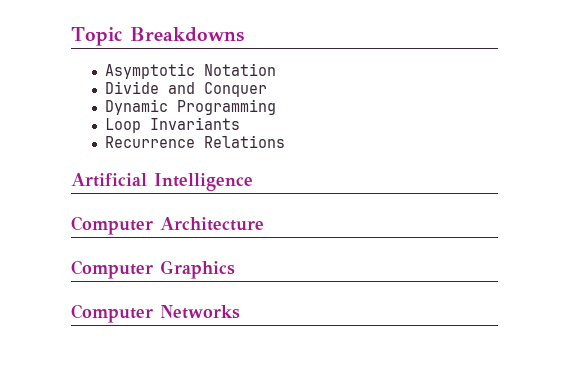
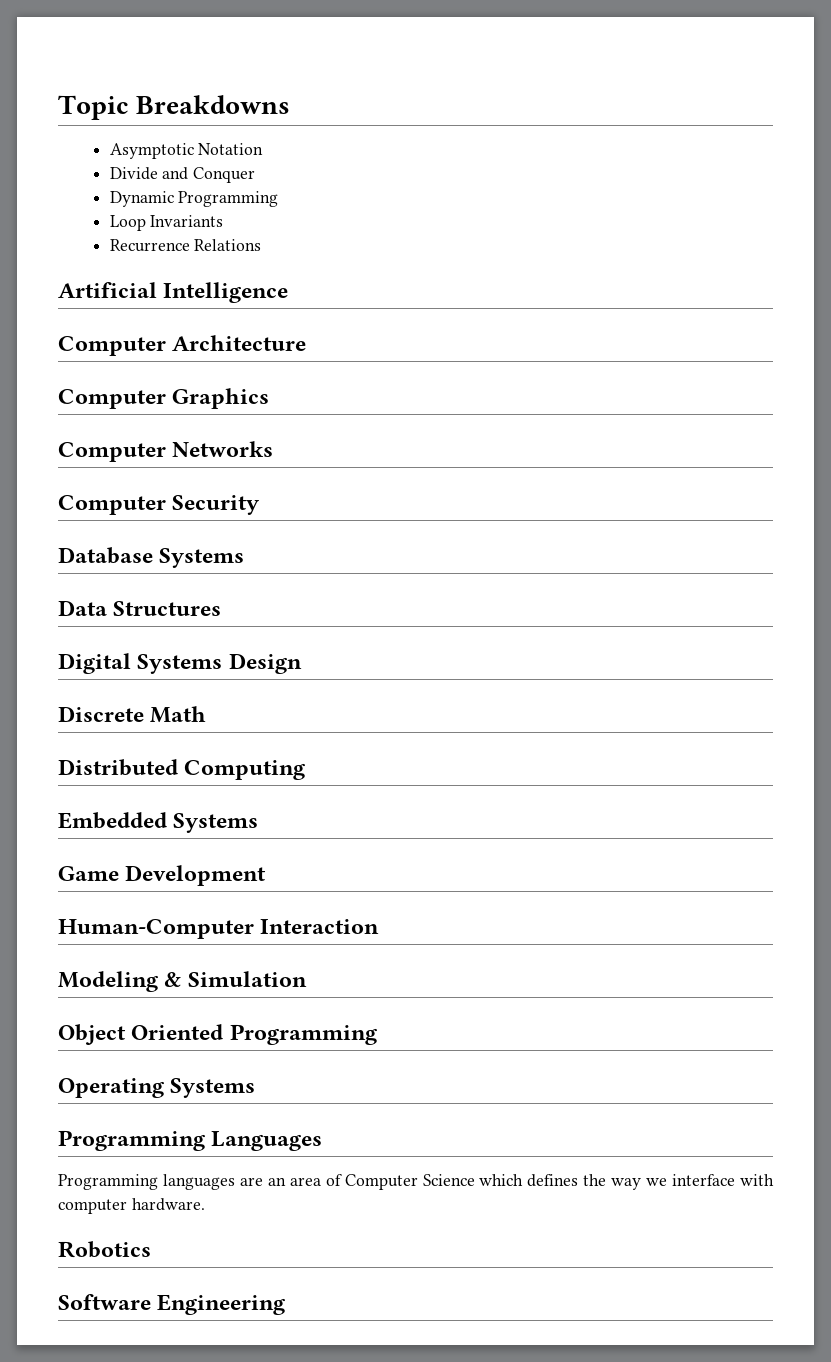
(240, 312) none -> [58,495,261,515] [58,547,245,568] [58,600,222,616] [58,653,302,674] [58,706,207,723] [58,759,306,780] [58,812,259,833] [58,865,267,886] [58,919,380,939] [58,971,307,992] [58,1024,377,1045] [58,1078,256,1098] [58,1130,323,1151] [58,1174,775,1190] [58,1198,205,1214] [58,1241,151,1258] [58,1294,286,1315] // Computer Security // Database Systems // Data Structures // Digital Systems Design // Discrete Math // Distributed Computing // Embedded Systems // Game Development // Human-Computer Interaction // Modeling & Simulation // Object Oriented Programming // Operating Systems // Programming Languages // Programming languages are an area of Computer Science which defines the way we interface with computer hardware. // Robotics // Software Engineering

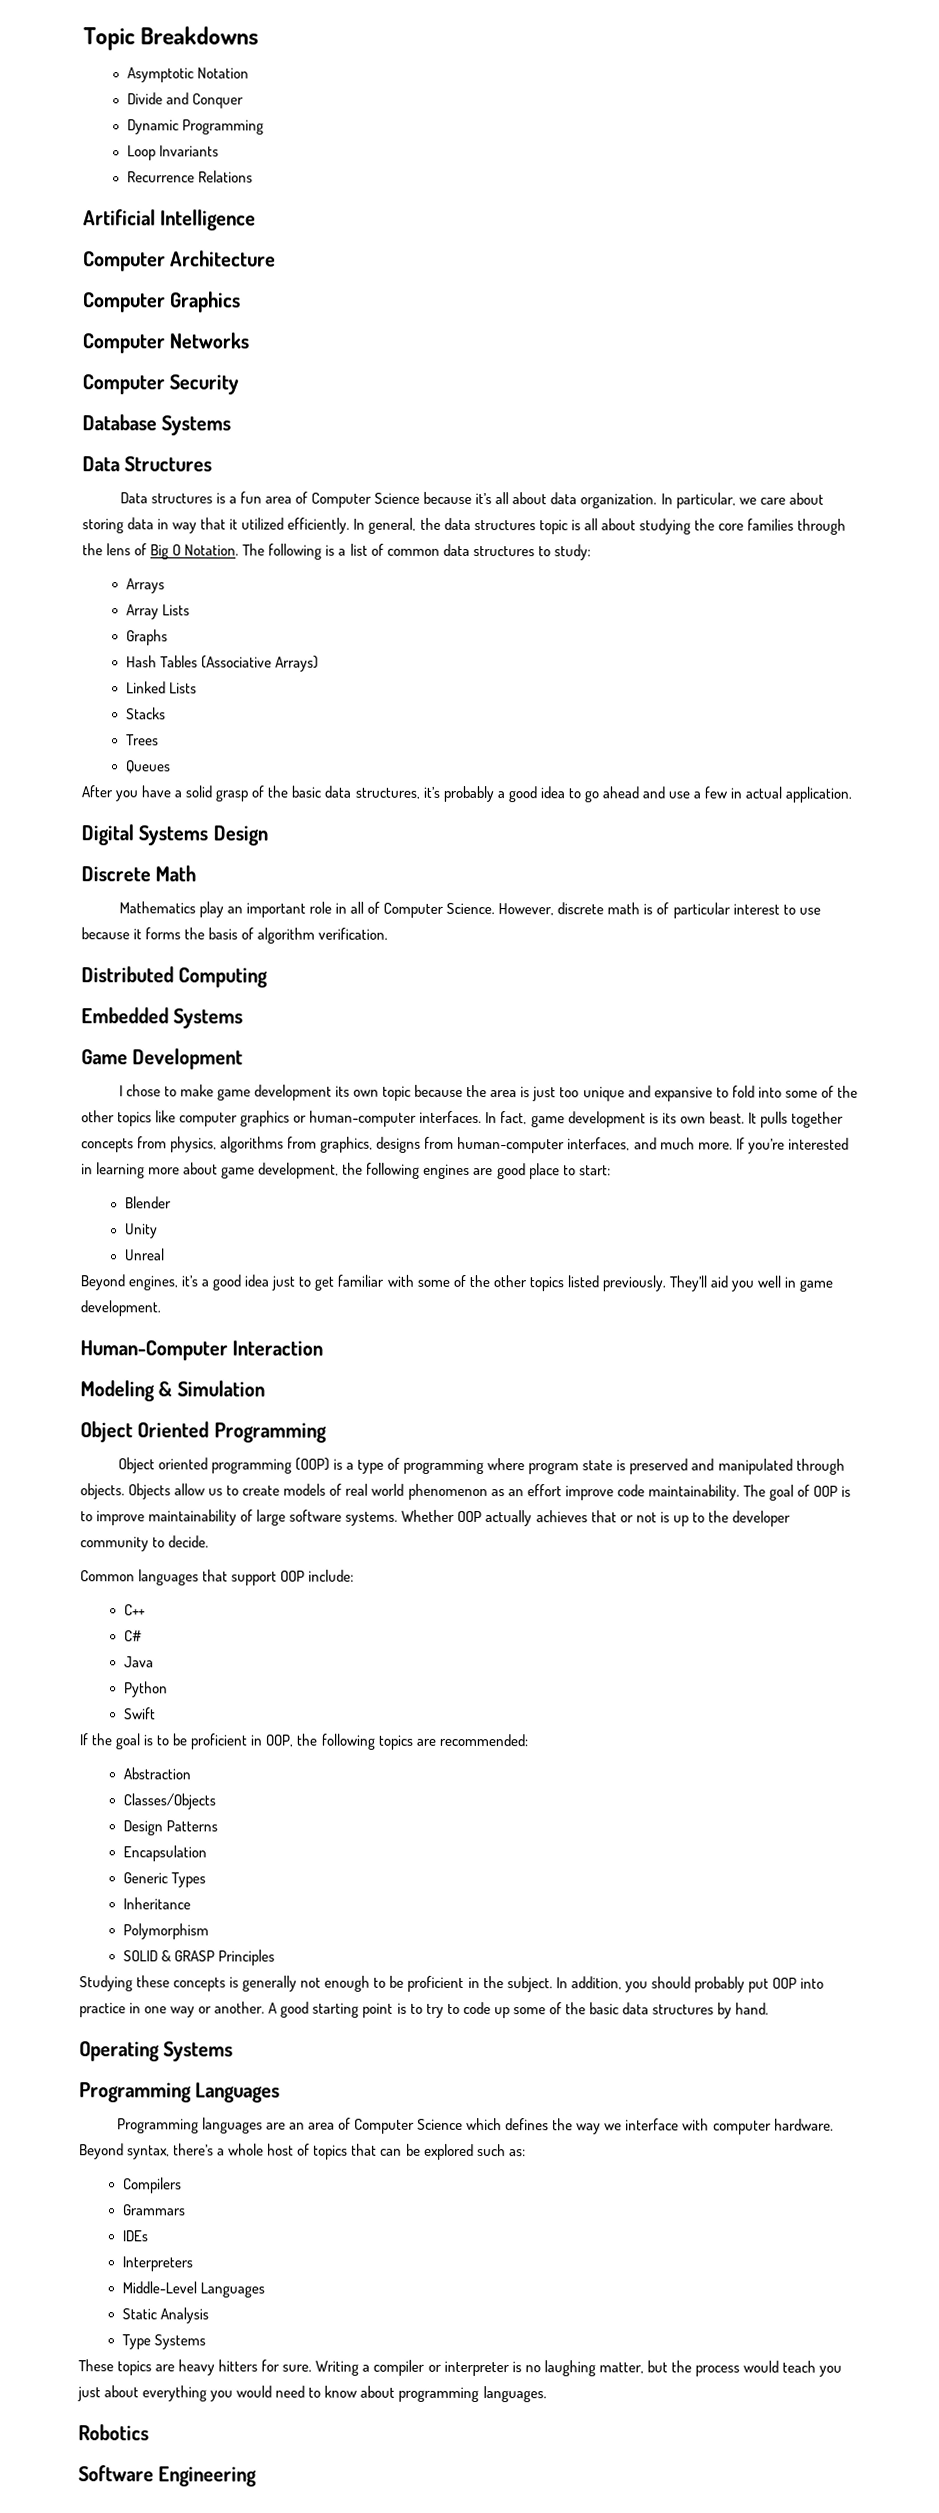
(222, 608) none -> [119,491,824,509] [82,517,847,535] [82,543,591,561] [125,578,165,594] [125,604,190,620] [125,629,168,646] [125,655,320,672] [125,681,197,694] [125,707,166,720] [125,734,159,746] [125,760,171,774] [81,785,853,803] // Data structures is a fun area of Computer Science because it’s all about data organization. In particular, we care about storing data in way that it utilized efficiently. In general, the data structures topic is all about studying the core families through the lens of Big O Notation. The following is a list of common data structures to study: // Arrays // Array Lists // Graphs // Hash Tables (Associative Arrays) // Linked Lists // Stacks // Trees // Queues // After you have a solid grasp of the basic data structures, it’s probably a good idea to go ahead and use a few in actual application.
(207, 714) none -> [118,901,821,919] [81,927,389,944] // Mathematics play an important role in all of Computer Science. However, discrete math is of particular interest to use because it forms the basis of algorithm verification.
(267, 875) none -> [118,1084,858,1102] [81,1110,844,1128] [81,1136,849,1154] [81,1162,611,1180] [124,1196,172,1209] [124,1223,158,1239] [123,1248,165,1261] [80,1274,834,1292] [80,1300,161,1317] // I chose to make game development its own topic because the area is just too unique and expansive to fold into some of the other topics like computer graphics or human-computer interfaces. In fact, game development is its own beast. It pulls together concepts from physics, algorithms from graphics, designs from human-computer interfaces, and much more. If you’re interested in learning more about game development, the following engines are good place to start: // Blender // Unity // Unreal // Beyond engines, it’s a good idea just to get familiar with some of the other topics listed previously. They’ll aid you well in game development.
(377, 1034) none -> [117,1457,845,1475] [80,1483,852,1501] [80,1509,791,1527] [80,1535,210,1552] [80,1569,355,1586] [123,1604,146,1616] [123,1630,142,1642] [123,1656,154,1668] [123,1681,168,1698] [123,1707,156,1720] [79,1733,528,1750] [122,1767,191,1780] [122,1793,216,1810] [122,1820,218,1836] [122,1845,207,1862] [122,1872,206,1888] [122,1897,191,1910] [122,1923,209,1940] [122,1949,276,1966] [79,1975,824,1993] [79,2001,770,2019] // Object oriented programming (OOP) is a type of programming where program state is preserved and manipulated through objects. Objects allow us to create models of real world phenomenon as an effort improve code maintainability. The goal of OOP is to improve maintainability of large software systems. Whether OOP actually achieves that or not is up to the developer community to decide. // Common languages that support OOP include: // C++ // C# // Java // Python // Swift // If the goal is to be proficient in OOP, the following topics are recommended: // Abstraction // Classes/Objects // Design Patterns // Encapsulation // Generic Types // Inheritance // Polymorphism // SOLID & GRASP Principles // Studying these concepts is generally not enough to be proficient in the subject. In addition, you should probably put OOP into practice in one way or another. A good starting point is to try to code up some of the basic data structures by hand.
(205, 1204) none -> [79,2143,526,2161] [122,2177,182,2194] [121,2204,186,2216] [121,2230,148,2242] [121,2256,193,2272] [121,2281,265,2298] [121,2307,209,2324] [121,2334,206,2350] [78,2359,843,2377] [77,2385,547,2403] Beyond syntax, there’s a whole host of topics that can be explored such as: // Compilers // Grammars // IDEs // Interpreters // Middle-Level Languages // Static Analysis // Type Systems // These topics are heavy hitters for sure. Writing a compiler or interpreter is no laughing matter, but the process would teach you just about everything you would need to know about programming languages.

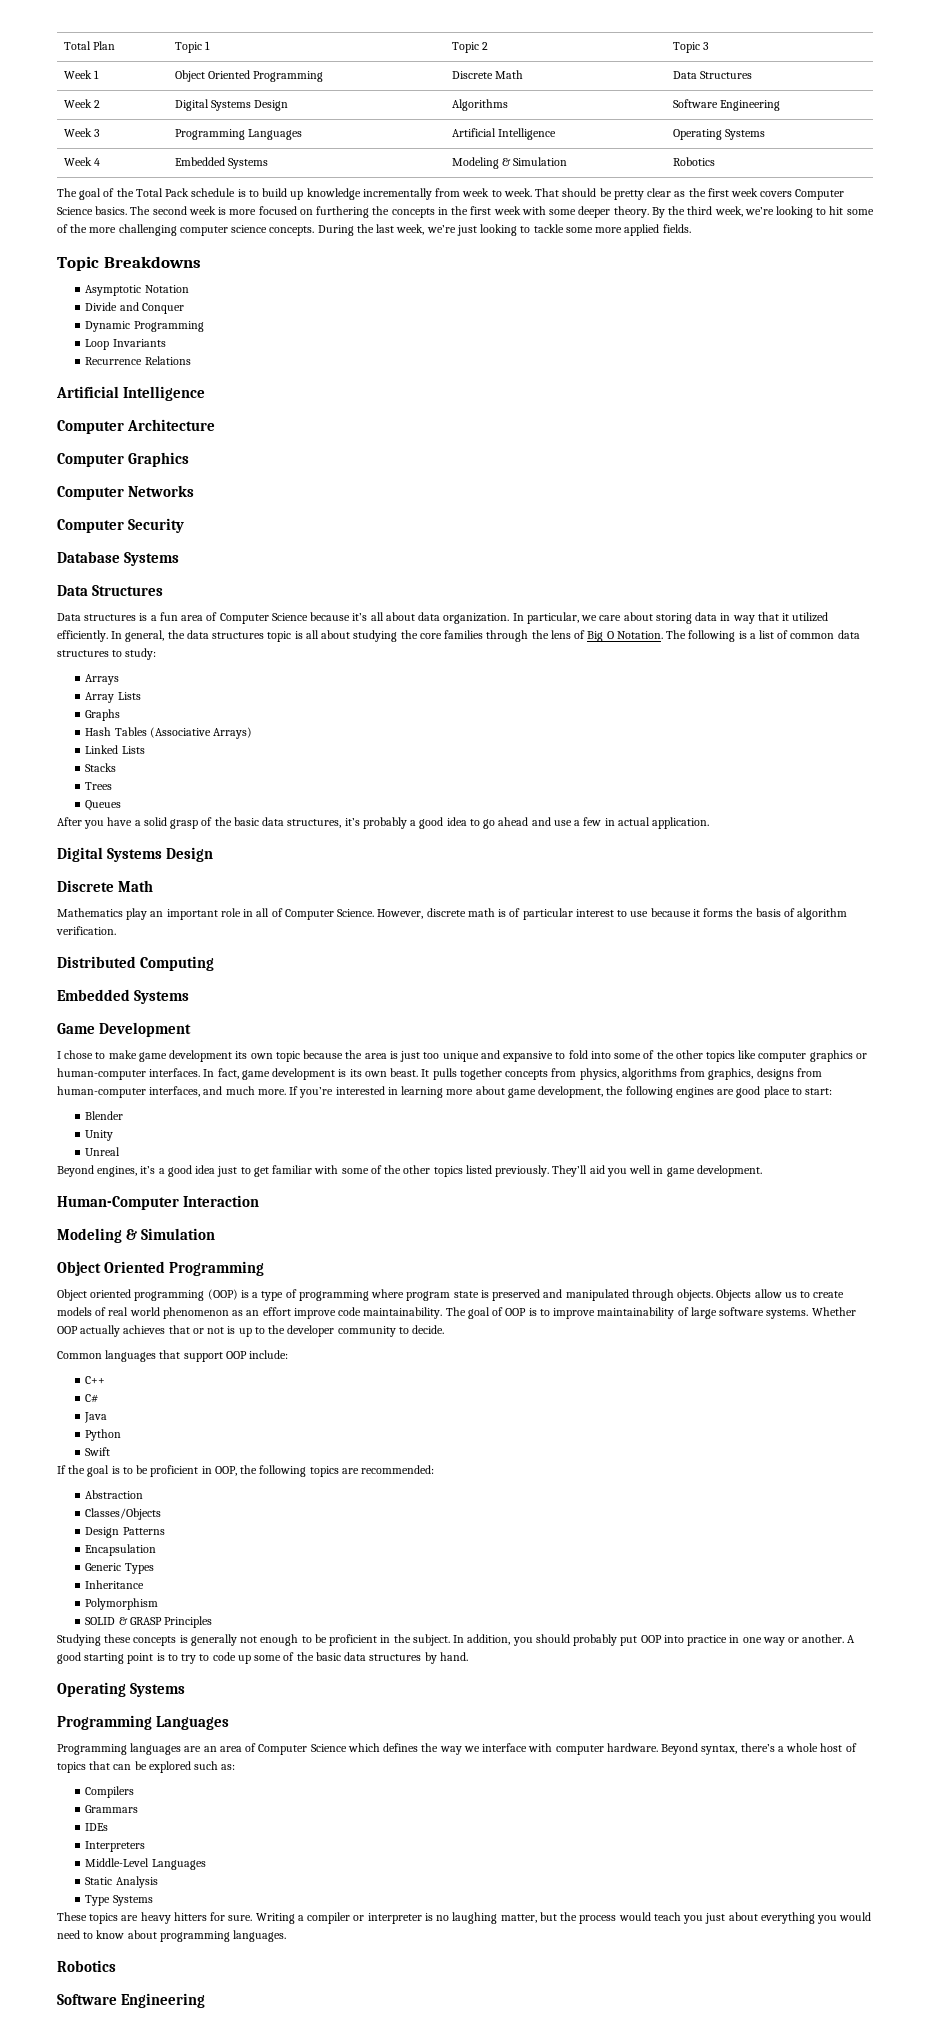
(83, 39) none -> [63,41,116,50] [174,41,211,53] [451,42,489,53] [672,42,710,53] [63,70,100,79] [174,70,324,82] [451,70,524,79] [672,71,753,79] [63,99,101,108] [174,99,289,111] [451,99,508,111] [672,99,781,111] [63,128,101,137] [174,129,303,140] [451,128,557,140] [672,129,766,140] [63,157,101,166] [174,157,269,169] [451,157,568,169] [672,157,715,166] [57,188,845,200] [57,206,874,218] [57,224,691,236] Total Plan | Topic 1 | Topic 2 | Topic 3 // Week 1 | Object Oriented Programming | Discrete Math | Data Structures // Week 2 | Digital Systems Design | Algorithms | Software Engineering // Week 3 | Programming Languages | Artificial Intelligence | Operating Systems // Week 4 | Embedded Systems | Modeling & Simulation | Robotics // The goal of the Total Pack schedule is to build up knowledge incrementally from week to week. That should be pretty clear as the first week covers Computer Science basics. The second week is more focused on furthering the concepts in the first week with some deeper theory. By the third week, we’re looking to hit some of the more challenging computer science concepts. During the last week, we’re just looking to tackle some more applied fields. //

